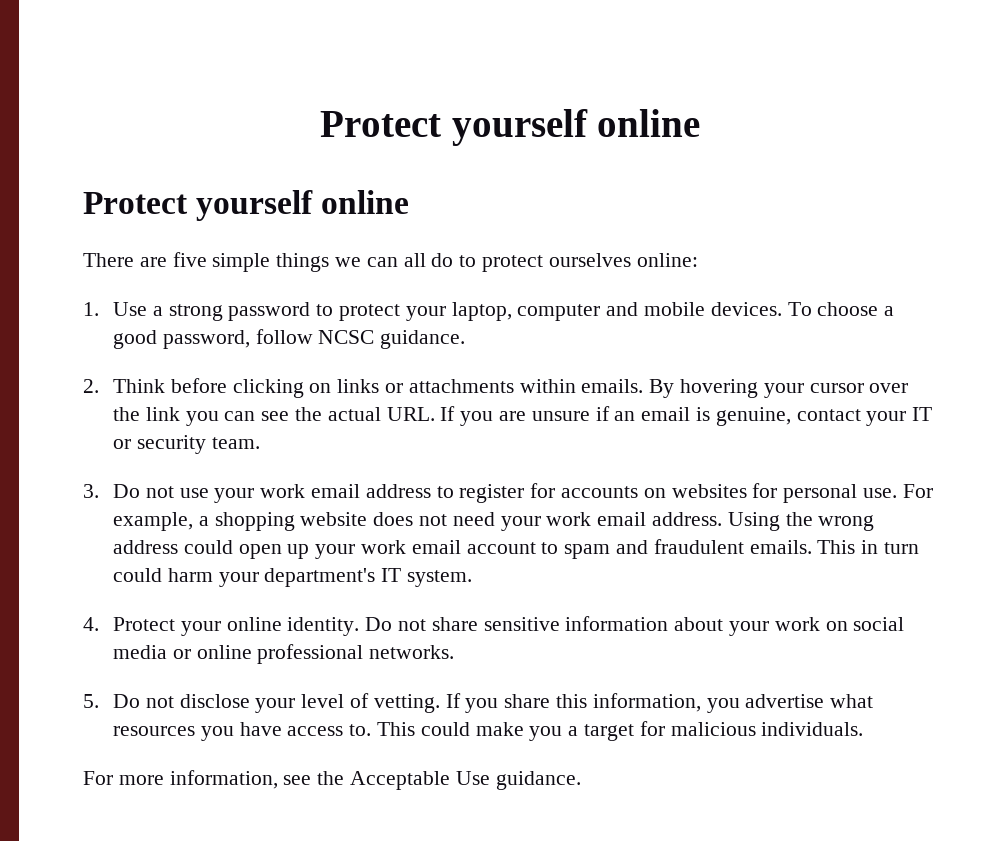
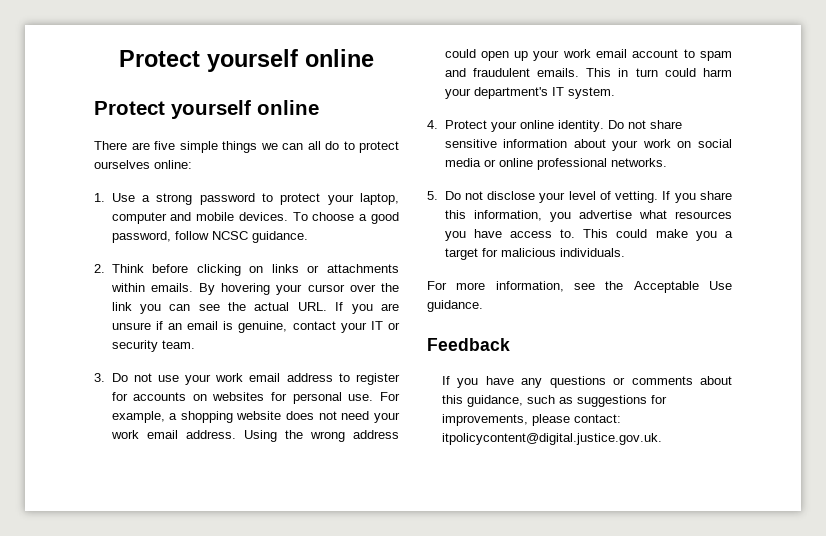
(581, 780) none -> [427,338,510,351] [441,376,732,388] [441,395,667,407] [441,414,621,426] [441,433,662,445] // Feedback // If you have any questions or comments about this guidance, such as suggestions for improvements, please contact: itpolicycontent@digital.justice.gov.uk.

